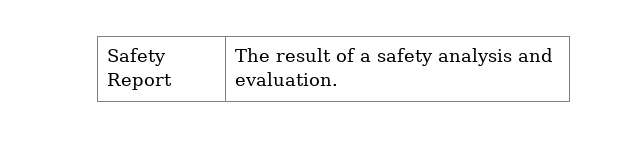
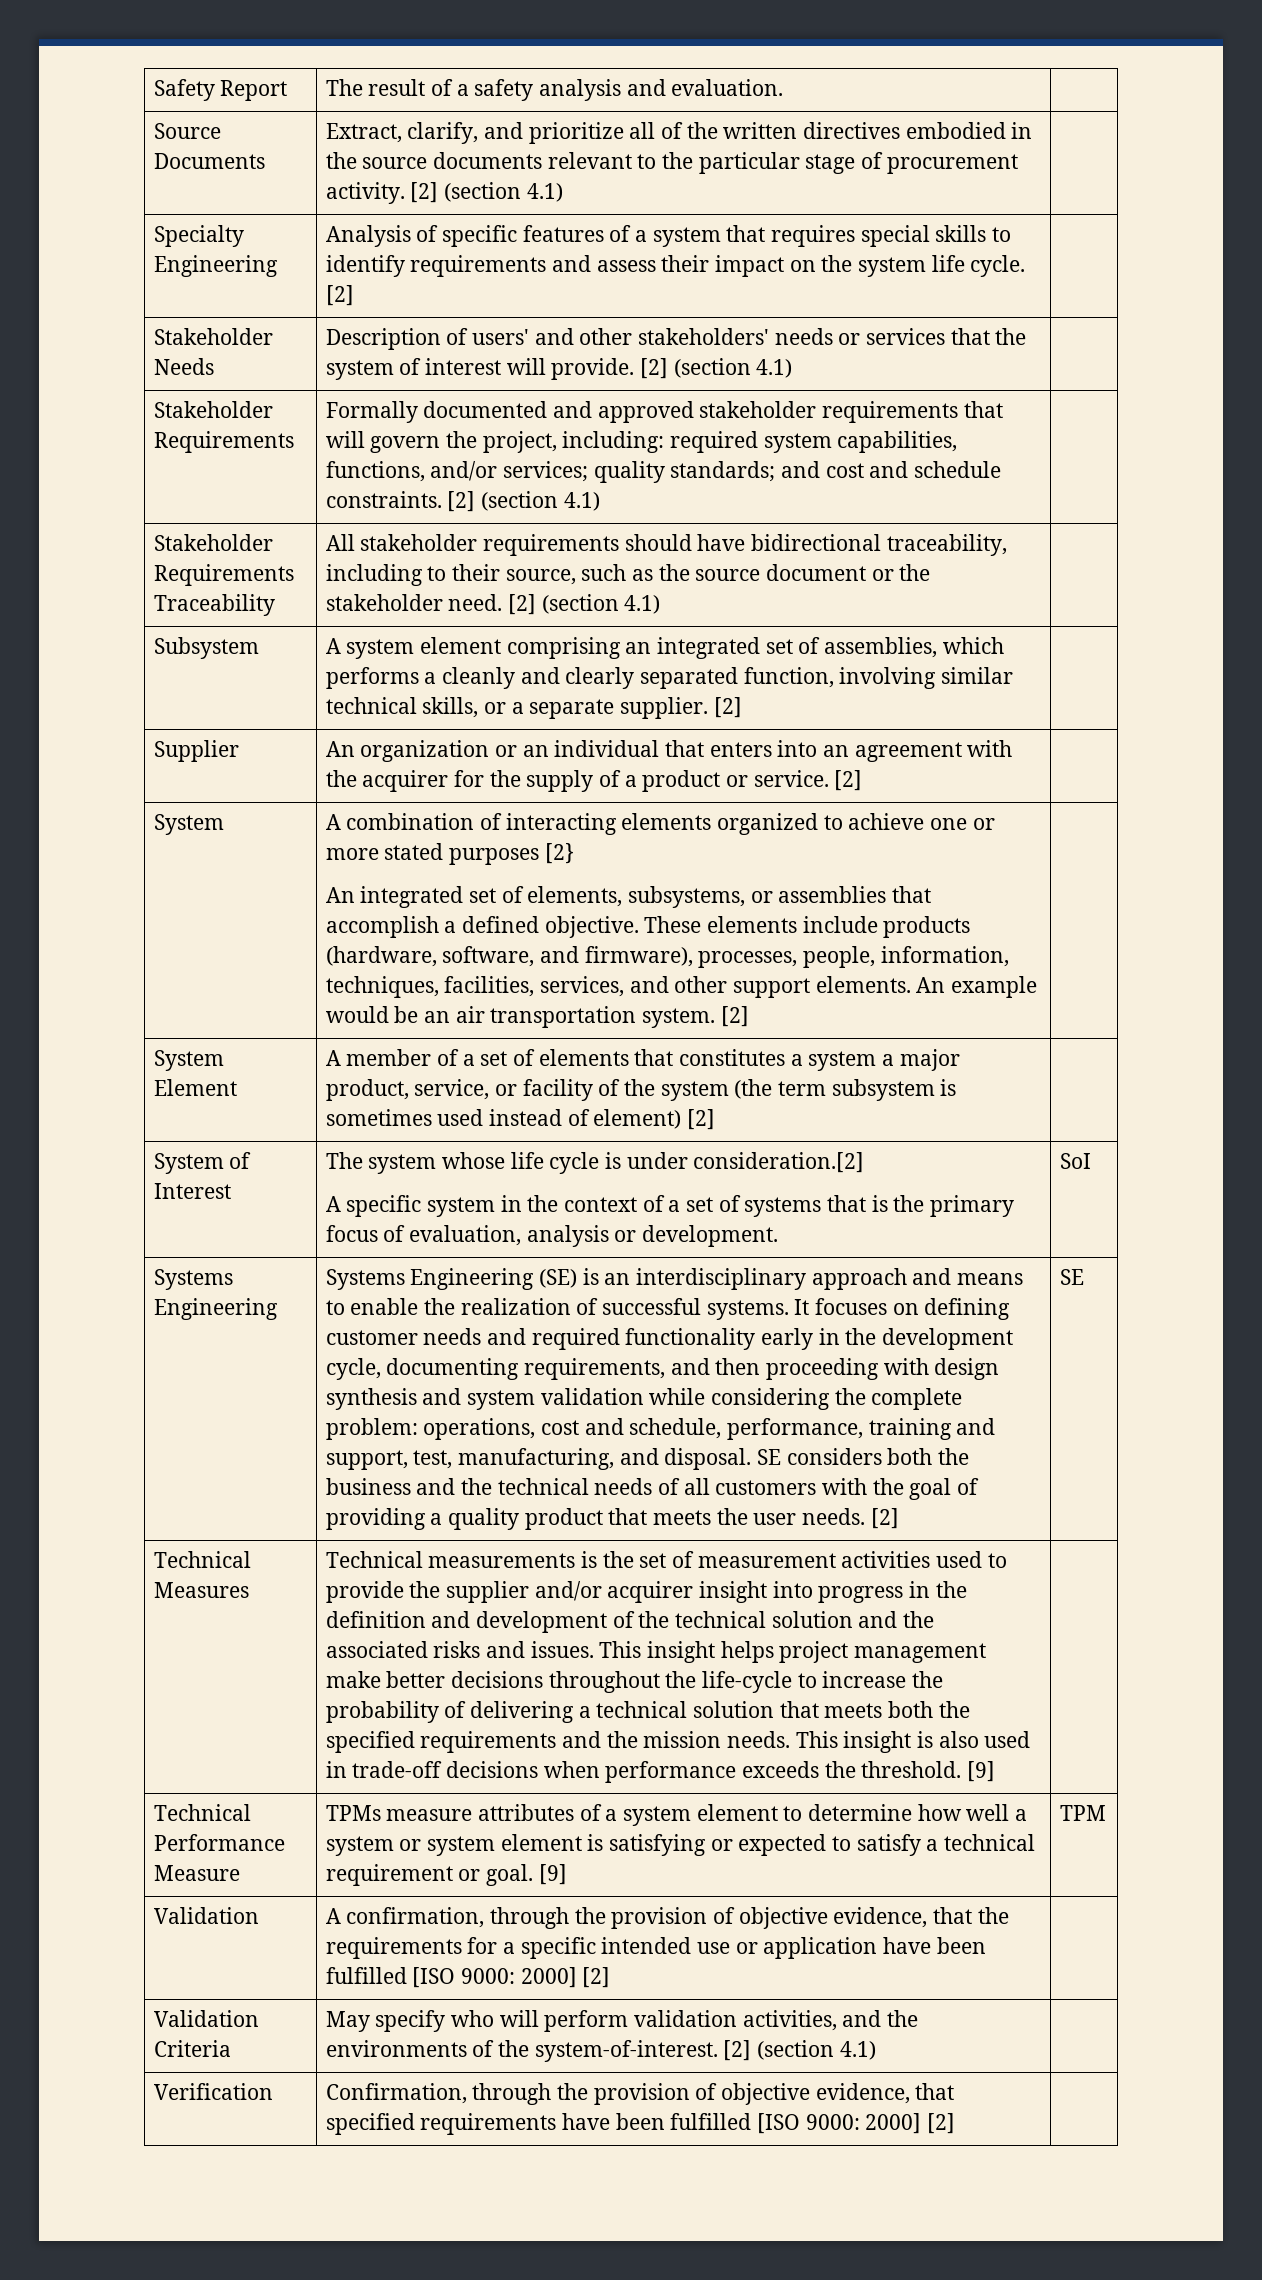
(339, 79) none -> [153,123,221,139] [153,153,265,169] [325,122,1033,144] [325,152,1018,174] [325,182,563,204] [153,225,244,247] [153,255,278,277] [325,225,1012,247] [325,255,1026,277] [325,285,354,306] [153,328,273,345] [153,358,214,375] [325,328,1027,350] [325,358,793,380] [153,401,273,418] [153,431,294,453] [325,401,1003,423] [325,431,958,453] [325,461,1002,483] [325,491,600,512] [153,534,273,551] [153,564,294,586] [153,594,275,616] [325,534,1007,556] [325,564,931,586] [325,594,661,615] [153,637,259,659] [325,637,1004,659] [325,667,1014,689] [325,697,742,719] [153,740,239,762] [325,740,1013,762] [325,770,863,792] [153,814,224,835] [325,813,995,835] [325,843,574,865] [325,886,932,908] [325,916,971,938] [325,946,1009,968] [325,976,1038,998] [325,1006,749,1028] [153,1050,224,1071] [153,1079,237,1096] [325,1049,960,1071] [325,1079,957,1101] [325,1109,716,1130] [153,1152,252,1174] [153,1183,231,1199] [325,1152,865,1174] [325,1195,1015,1217] [325,1225,779,1247] [1059,1153,1091,1169] [153,1269,233,1290] [153,1298,278,1320] [325,1268,1024,1290] [325,1298,1011,1320] [325,1328,1014,1350] [325,1358,1000,1380] [325,1388,963,1410] [325,1418,996,1440] [325,1448,970,1470] [325,1478,980,1500] [325,1508,899,1530] [1059,1269,1084,1285] [153,1551,251,1568] [153,1582,249,1598] [325,1551,1007,1568] [325,1581,967,1603] [325,1611,935,1633] [325,1641,987,1663] [325,1671,944,1693] [325,1701,970,1723] [325,1731,1031,1753] [325,1761,996,1783] [153,1804,251,1821] [153,1834,285,1851] [153,1865,240,1881] [325,1804,1028,1826] [325,1834,1036,1856] [325,1864,567,1886] [1059,1805,1106,1821] [153,1907,259,1924] [325,1907,1009,1929] [325,1937,986,1959] [325,1967,611,1988] [153,2010,259,2027] [153,2040,231,2057] [325,2010,919,2032] [325,2040,876,2062] [153,2083,273,2100] [325,2083,955,2105] [325,2113,956,2135] | // Source Documents | Extract, clarify, and prioritize all of the written directives embodied in the source documents relevant to the particular stage of procurement activity. [2] (section 4.1) | // Specialty Engineering | Analysis of specific features of a system that requires special skills to identify requirements and assess their impact on the system life cycle. [2] | // Stakeholder Needs | Description of users' and other stakeholders' needs or services that the system of interest will provide. [2] (section 4.1) | // Stakeholder Requirements | Formally documented and approved stakeholder requirements that will govern the project, including: required system capabilities, functions, and/or services; quality standards; and cost and schedule constraints. [2] (section 4.1) | // Stakeholder Requirements Traceability | All stakeholder requirements should have bidirectional traceability, including to their source, such as the source document or the stakeholder need. [2] (section 4.1) | // Subsystem | A system element comprising an integrated set of assemblies, which performs a cleanly and clearly separated function, involving similar technical skills, or a separate supplier. [2] | // Supplier | An organization or an individual that enters into an agreement with the acquirer for the supply of a product or service. [2] | // System | A combination of interacting elements organized to achieve one or more stated purposes [2} // An integrated set of elements, subsystems, or assemblies that accomplish a defined objective. These elements include products (hardware, software, and firmware), processes, people, information, techniques, facilities, services, and other support elements. An example would be an air transportation system. [2] | // System Element | A member of a set of elements that constitutes a system a major product, service, or facility of the system (the term subsystem is sometimes used instead of element) [2] | // System of Interest | The system whose life cycle is under consideration.[2] // A specific system in the context of a set of systems that is the primary focus of evaluation, analysis or development. | SoI // Systems Engineering | Systems Engineering (SE) is an interdisciplinary approach and means to enable the realization of successful systems. It focuses on defining customer needs and required functionality early in the development cycle, documenting requirements, and then proceeding with design synthesis and system validation while considering the complete problem: operations, cost and schedule, performance, training and support, test, manufacturing, and disposal. SE considers both the business and the technical needs of all customers with the goal of providing a quality product that meets the user needs. [2] | SE // Technical Measures | Technical measurements is the set of measurement activities used to provide the supplier and/or acquirer insight into progress in the definition and development of the technical solution and the associated risks and issues. This insight helps project management make better decisions throughout the life-cycle to increase the probability of delivering a technical solution that meets both the specified requirements and the mission needs. This insight is also used in trade-off decisions when performance exceeds the threshold. [9] | // Technical Performance Measure | TPMs measure attributes of a system element to determine how well a system or system element is satisfying or expected to satisfy a technical requirement or goal. [9] | TPM // Validation | A confirmation, through the provision of objective evidence, that the requirements for a specific intended use or application have been fulfilled [ISO 9000: 2000] [2] | // Validation Criteria | May specify who will perform validation activities, and the environments of the system-of-interest. [2] (section 4.1) | // Verification | Confirmation, through the provision of objective evidence, that specified requirements have been fulfilled [ISO 9000: 2000] [2] |

